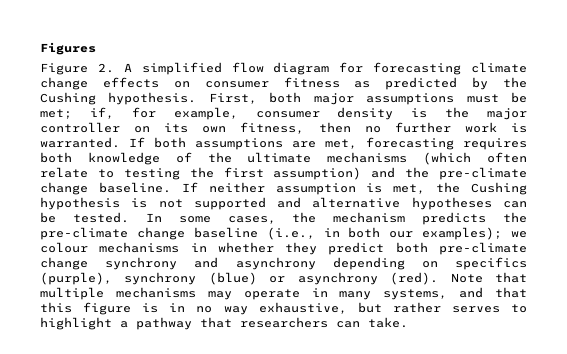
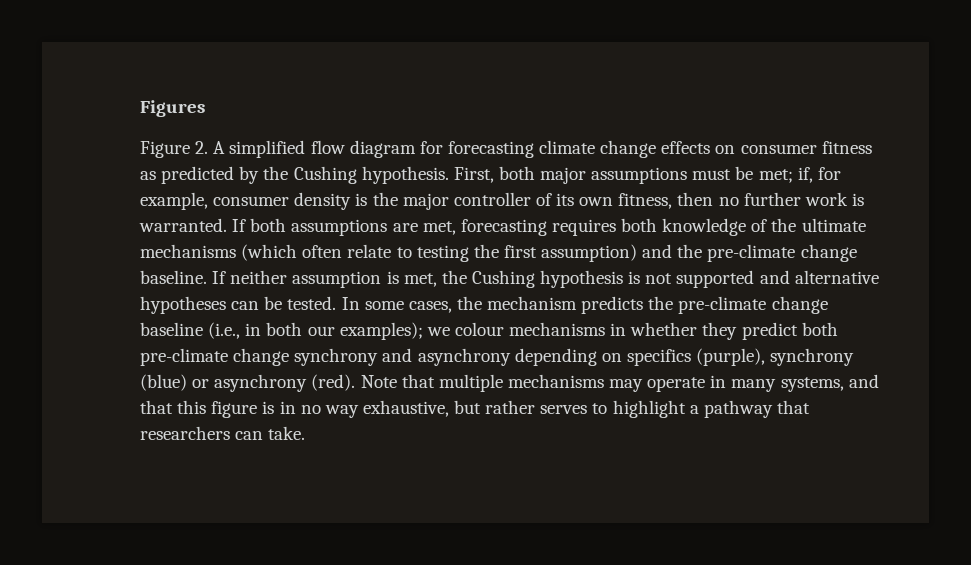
[134,126,151,133] on -> [535,193,552,206] of

